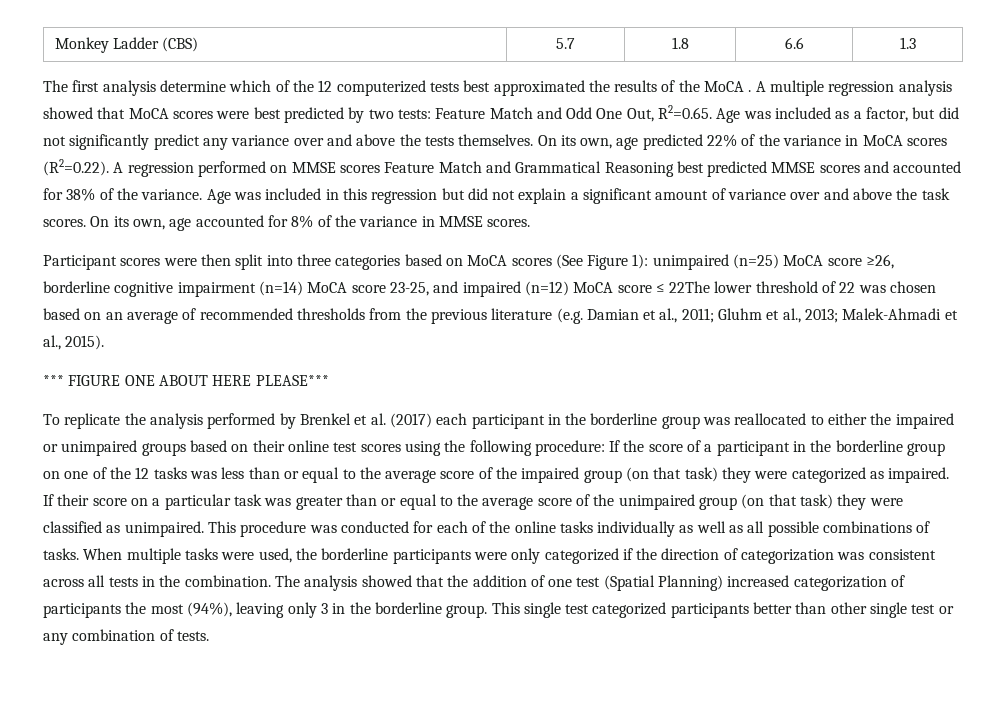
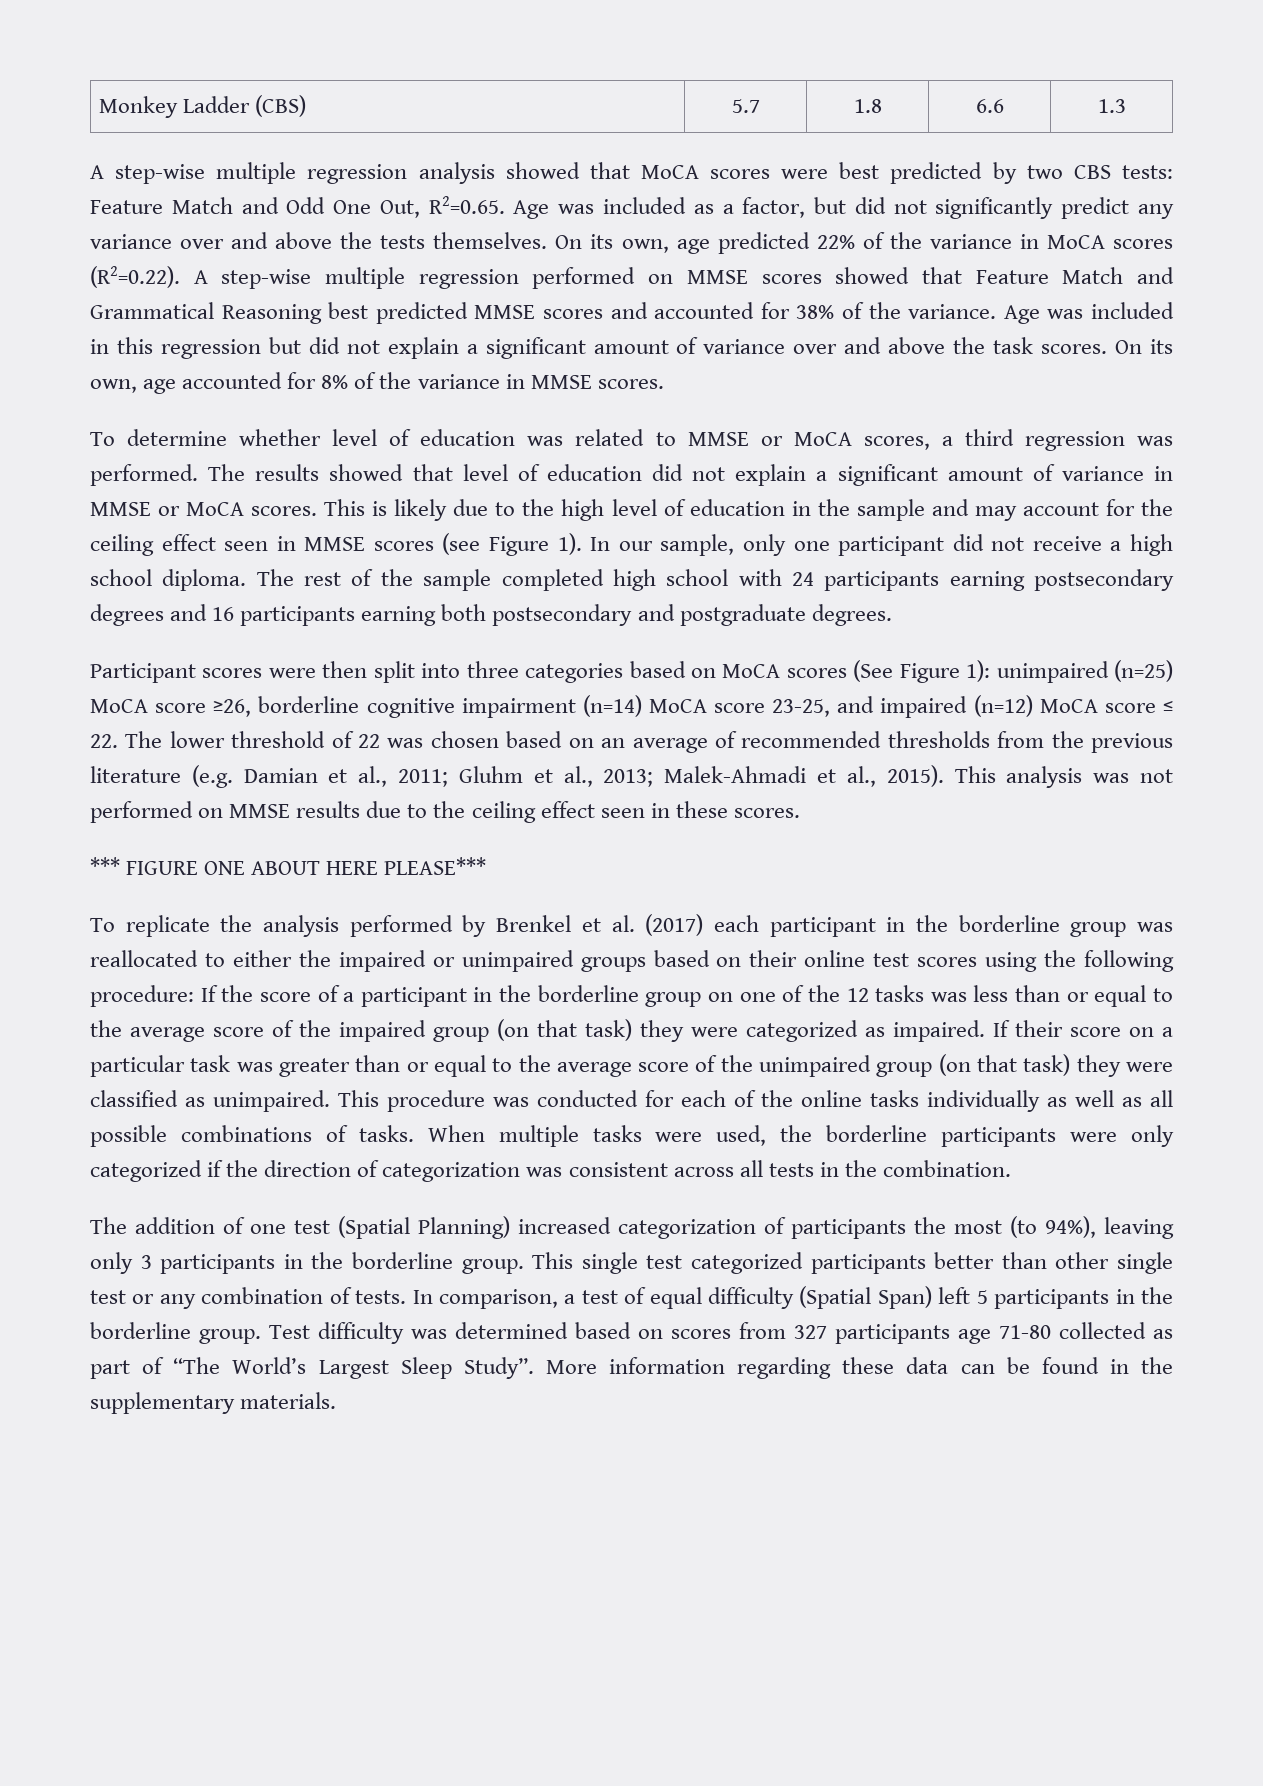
[43,80,766,96] The first analysis determine which of the 12 computerized tests best approximated the results of the MoCA . A -> [90,164,206,184] A step-wise
(394, 114) none -> [1073,165,1111,179] CBS
(124, 167) none -> [221,267,406,289] step-wise multiple
(380, 169) none -> [835,267,962,284] showed that
(531, 223) none -> [90,429,1173,451] [90,464,1173,486] [90,499,1173,521] [90,533,1173,556] [90,569,1174,591] [90,604,892,626] // To determine whether level of education was related to MMSE or MoCA scores, a third regression was performed. The results showed that level of education did not explain a significant amount of variance in MMSE or MoCA scores. This is likely due to the high level of education in the sample and may account for the ceiling effect seen in MMSE scores (see Figure 1). In our sample, only one participant did not receive a high school diploma. The rest of the sample completed high school with 24 participants earning postsecondary degrees and 16 participants earning both postsecondary and postgraduate degrees.
[669,281,711,293] 22The -> [90,731,163,748] 22. The
(105, 342) none -> [954,766,1174,788] [90,801,800,823] This analysis was not performed on MMSE results due to the ceiling effect seen in these scores.
[274,575,469,591] The analysis showed that the -> [90,1217,127,1234] // The
[186,602,232,617] (94%), -> [1010,1216,1096,1238] (to 94%),
(328, 608) none -> [160,1254,276,1274] participants
(209, 636) none -> [412,1286,1174,1309] [90,1322,1173,1344] [90,1357,1173,1379] [90,1392,337,1414] In comparison, a test of equal difficulty (Spatial Span) left 5 participants in the borderline group. Test difficulty was determined based on scores from 327 participants age 71-80 collected as part of “The World’s Largest Sleep Study”. More information regarding these data can be found in the supplementary materials.

